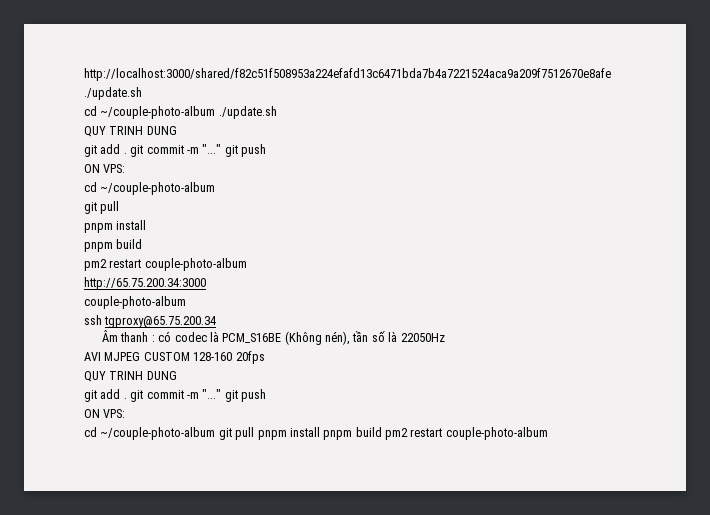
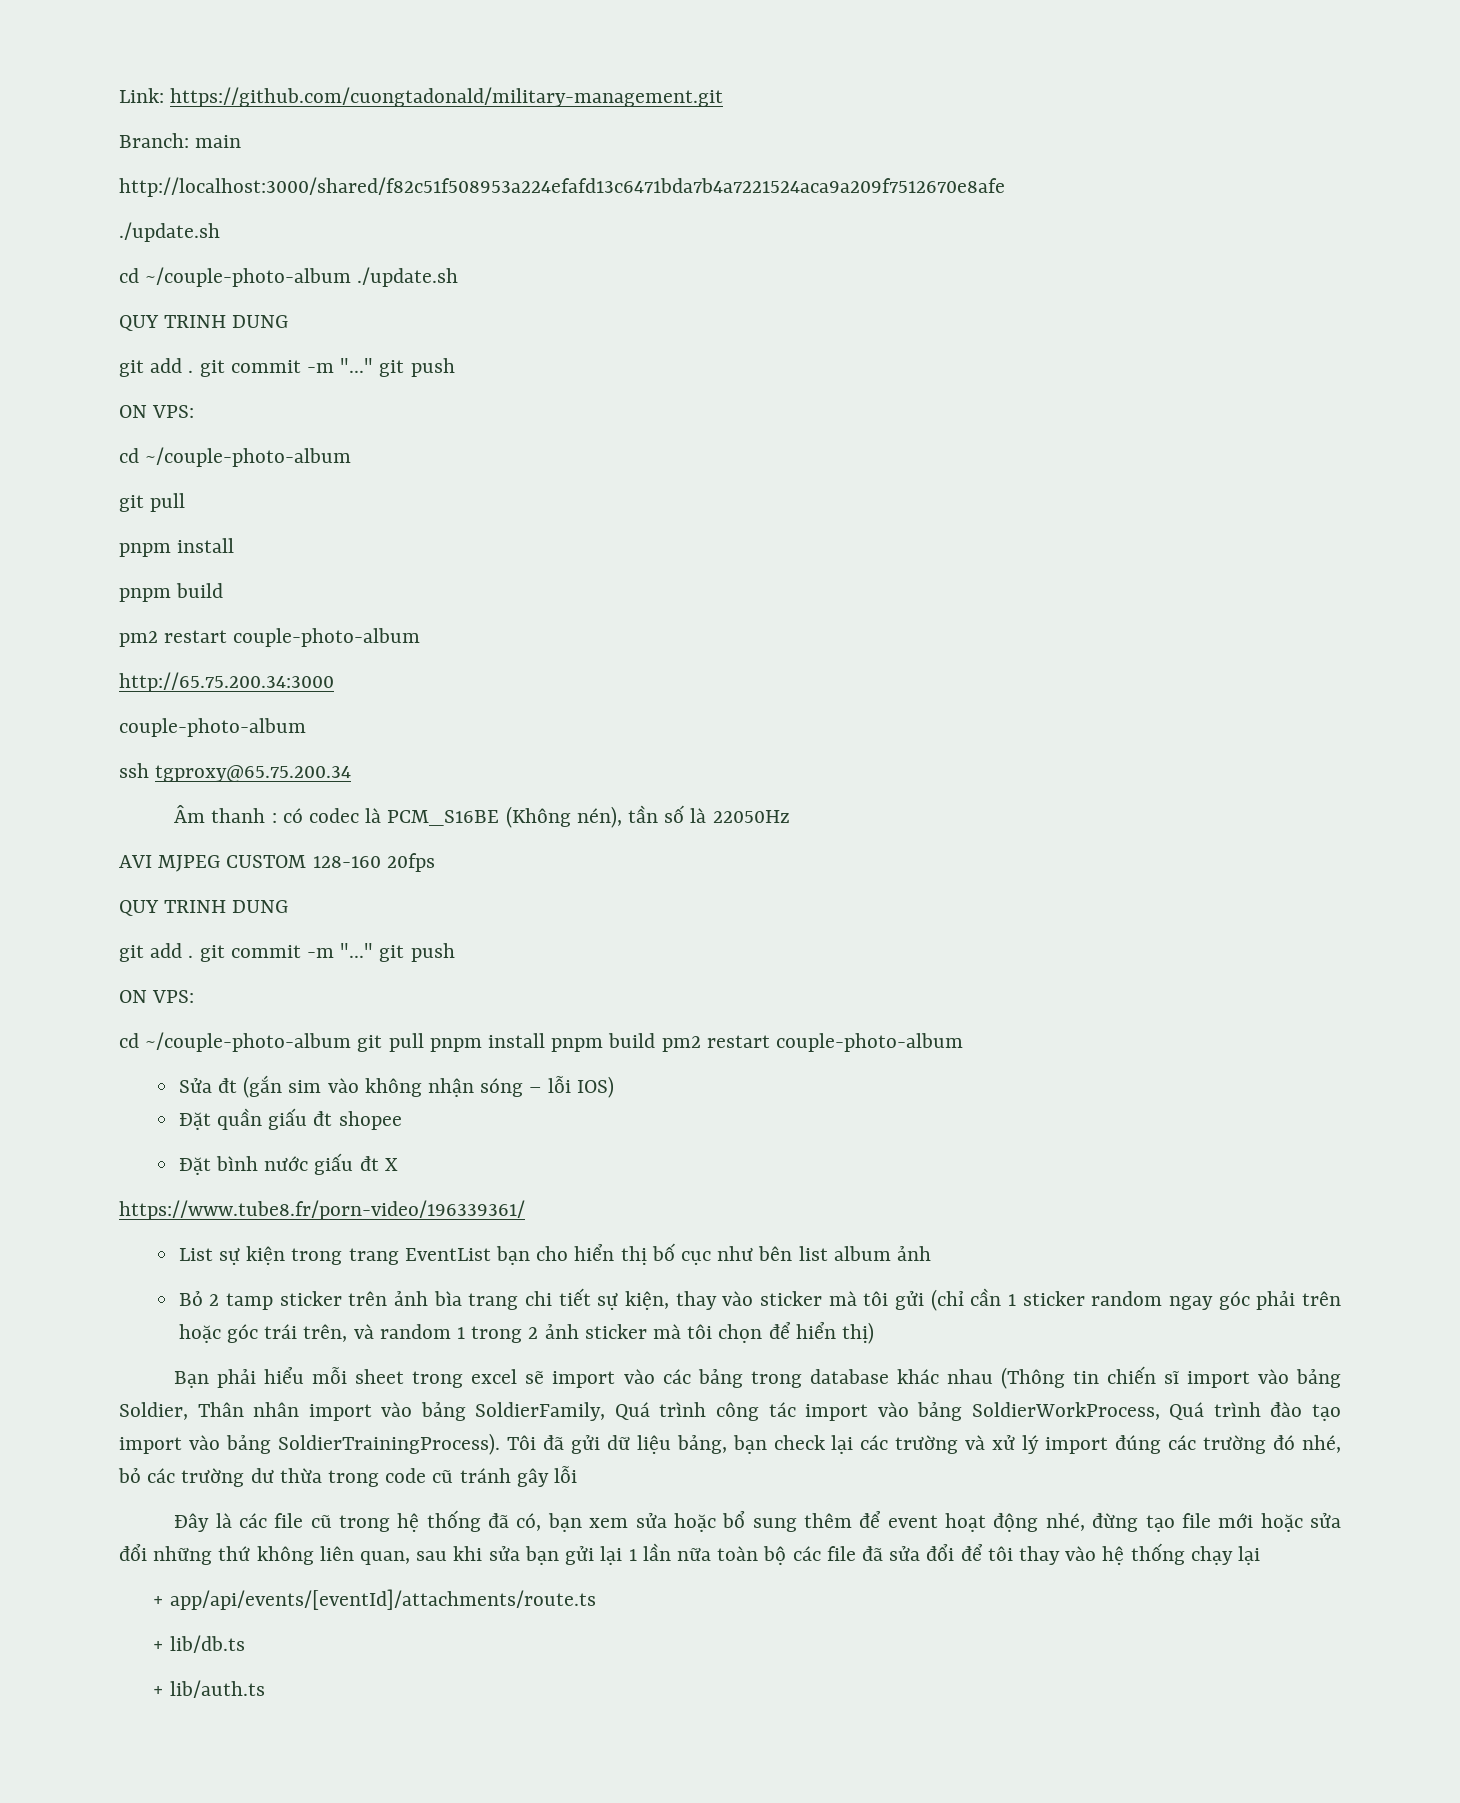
(84, 74) none -> [119,87,724,107] [119,133,242,148] Link: https://github.com/cuongtadonald/military-management.git // Branch: main //
(548, 433) none -> [178,1075,614,1098] [178,1108,402,1130] [178,1153,398,1175] [119,1200,525,1220] [178,1243,932,1265] [178,1288,1342,1311] [178,1322,875,1344] [174,1366,1342,1389] [119,1402,1342,1421] [119,1433,1341,1455] [118,1466,578,1487] [174,1510,1341,1532] [119,1543,1261,1565] [153,1589,596,1610] [153,1635,245,1653] [153,1680,265,1698] // Sửa đt (gắn sim vào không nhận sóng – lỗi IOS) // Đặt quần giấu đt shopee // Đặt bình nước giấu đt X // https://www.tube8.fr/porn-video/196339361/ // List sự kiện trong trang EventList bạn cho hiển thị bố cục như bên list album ảnh // Bỏ 2 tamp sticker trên ảnh bìa trang chi tiết sự kiện, thay vào sticker mà tôi gửi (chỉ cần 1 sticker random ngay góc phải trên hoặc góc trái trên, và random 1 trong 2 ảnh sticker mà tôi chọn để hiển thị) // Bạn phải hiểu mỗi sheet trong excel sẽ import vào các bảng trong database khác nhau (Thông tin chiến sĩ import vào bảng Soldier, Thân nhân import vào bảng SoldierFamily, Quá trình công tác import vào bảng SoldierWorkProcess, Quá trình đào tạo import vào bảng SoldierTrainingProcess). Tôi đã gửi dữ liệu bảng, bạn check lại các trường và xử lý import đúng các trường đó nhé, bỏ các trường dư thừa trong code cũ tránh gây lỗi // Đây là các file cũ trong hệ thống đã có, bạn xem sửa hoặc bổ sung thêm để event hoạt động nhé, đừng tạo file mới hoặc sửa đổi những thứ không liên quan, sau khi sửa bạn gửi lại 1 lần nữa toàn bộ các file đã sửa đổi để tôi thay vào hệ thống chạy lại // + app/api/events/[eventId]/attachments/route.ts // + lib/db.ts // + lib/auth.ts

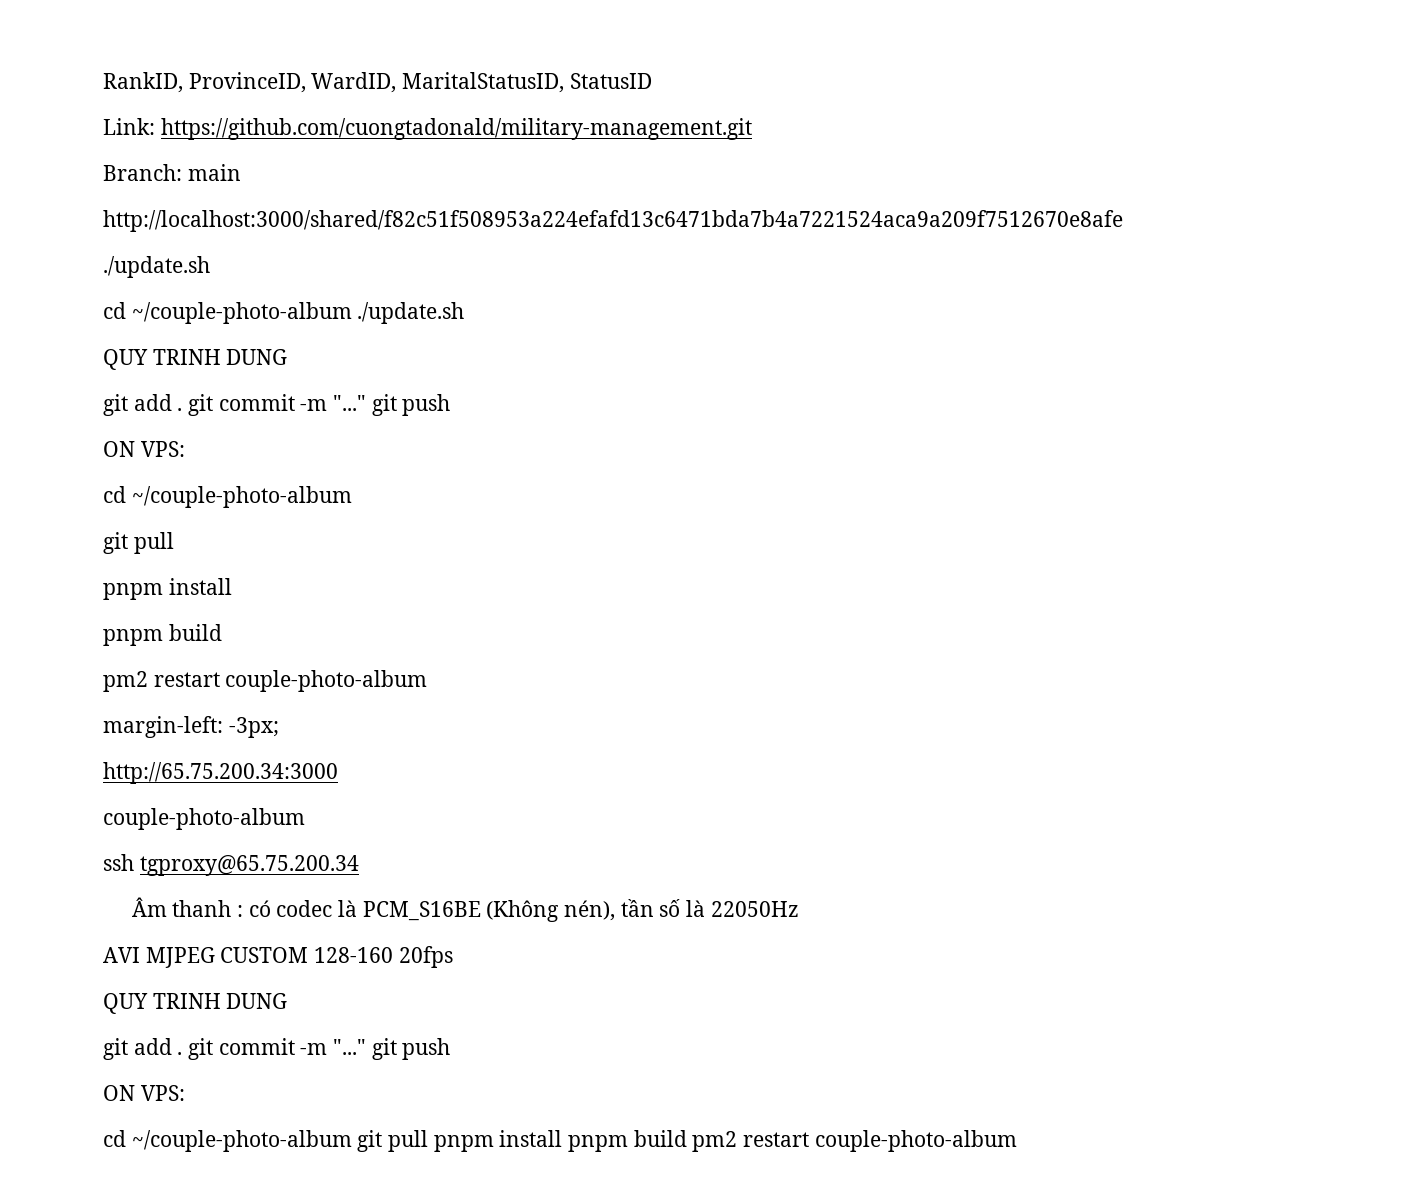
(119, 95) none -> [103,72,652,93] RankID, ProvinceID, WardID, MaritalStatusID, StatusID //
(421, 637) none -> [103,716,279,738] // margin-left: -3px;
[178,1075,614,1098] [178,1108,402,1130] [178,1153,398,1175] [119,1200,525,1220] [178,1243,932,1265] [178,1288,1342,1311] [178,1322,875,1344] [174,1366,1342,1389] [119,1402,1342,1421] [119,1433,1341,1455] [118,1466,578,1487] [174,1510,1341,1532] [119,1543,1261,1565] [153,1589,596,1610] [153,1635,245,1653] [153,1680,265,1698] // Sửa đt (gắn sim vào không nhận sóng – lỗi IOS) // Đặt quần giấu đt shopee // Đặt bình nước giấu đt X // https://www.tube8.fr/porn-video/196339361/ // List sự kiện trong trang EventList bạn cho hiển thị bố cục như bên list album ảnh // Bỏ 2 tamp sticker trên ảnh bìa trang chi tiết sự kiện, thay vào sticker mà tôi gửi (chỉ cần 1 sticker random ngay góc phải trên hoặc góc trái trên, và random 1 trong 2 ảnh sticker mà tôi chọn để hiển thị) // Bạn phải hiểu mỗi sheet trong excel sẽ import vào các bảng trong database khác nhau (Thông tin chiến sĩ import vào bảng Soldier, Thân nhân import vào bảng SoldierFamily, Quá trình công tác import vào bảng SoldierWorkProcess, Quá trình đào tạo import vào bảng SoldierTrainingProcess). Tôi đã gửi dữ liệu bảng, bạn check lại các trường và xử lý import đúng các trường đó nhé, bỏ các trường dư thừa trong code cũ tránh gây lỗi // Đây là các file cũ trong hệ thống đã có, bạn xem sửa hoặc bổ sung thêm để event hoạt động nhé, đừng tạo file mới hoặc sửa đổi những thứ không liên quan, sau khi sửa bạn gửi lại 1 lần nữa toàn bộ các file đã sửa đổi để tôi thay vào hệ thống chạy lại // + app/api/events/[eventId]/attachments/route.ts // + lib/db.ts // + lib/auth.ts -> (1017, 1141) none

